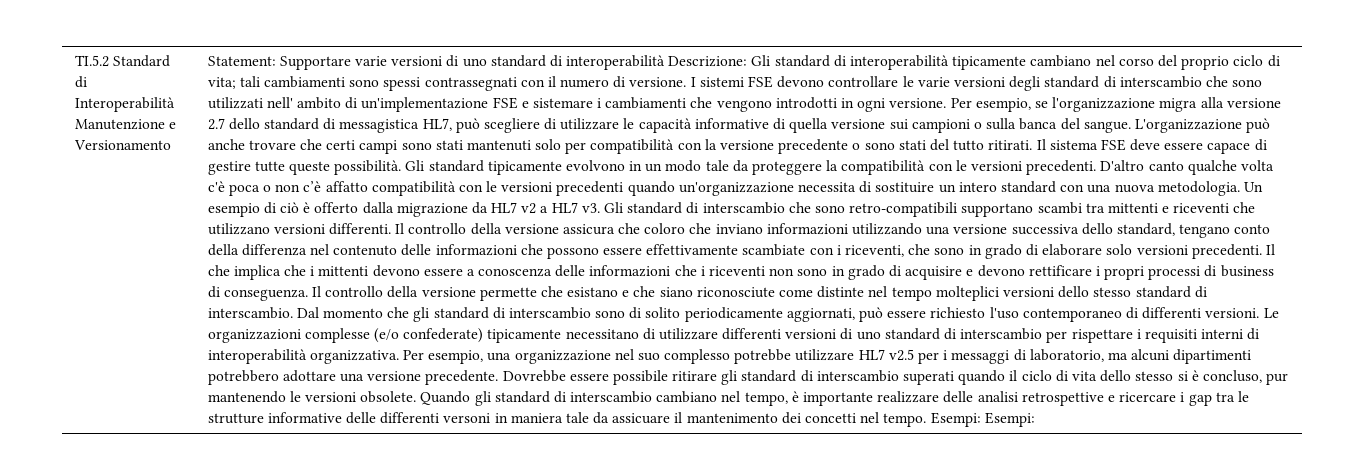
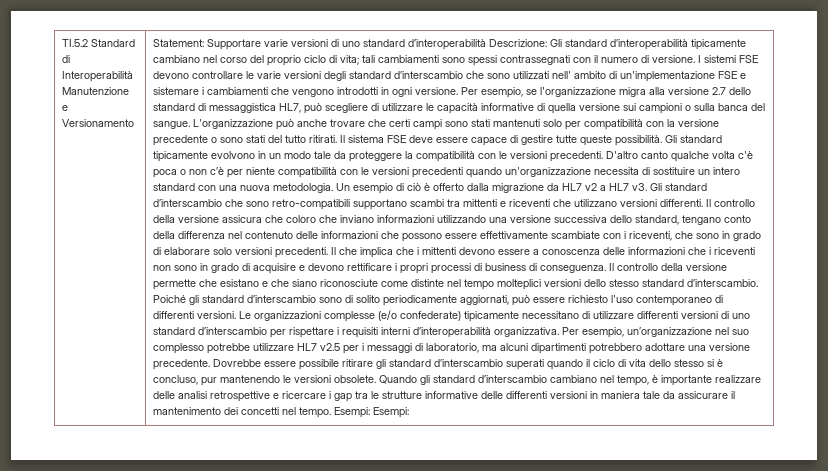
[549,55,666,70] di interoperabilità -> [408,39,487,50] d’interoperabilità
[833,55,950,70] di interoperabilità -> [610,39,689,50] d’interoperabilità
[1103,76,1202,88] di interscambio -> [394,71,464,79] d’interscambio
[339,119,420,133] messagistica -> [209,103,277,113] messaggistica
[325,181,368,192] affatto -> [227,167,276,178] per niente
[686,202,785,214] di interscambio -> [153,199,223,207] d’interscambio
[1194,286,1207,298] [207,307,591,322] di interscambio. Dal momento che gli standard di interscambio -> [687,279,759,287] [153,295,317,305] d’interscambio. Poiché gli standard d’interscambio
[944,328,1043,340] di interscambio -> [198,327,268,335] d’interscambio
[1247,328,1260,340] [207,349,307,364] di interoperabilità -> [413,327,492,338] d’interoperabilità
[487,350,611,364] una organizzazione -> [627,327,713,337] un’organizzazione
[800,370,899,382] di interscambio -> [434,359,504,367] d’interscambio
[553,391,653,403] di interscambio -> [478,375,548,383] d’interscambio
[443,413,491,423] versoni -> [550,391,588,399] versioni
[612,413,671,424] assicuare -> [678,391,729,399] assicurare

